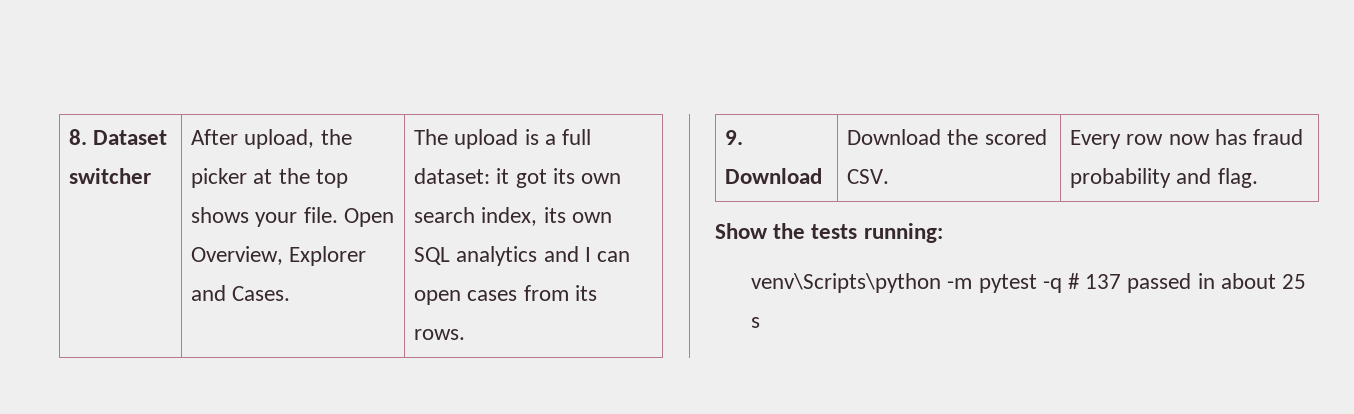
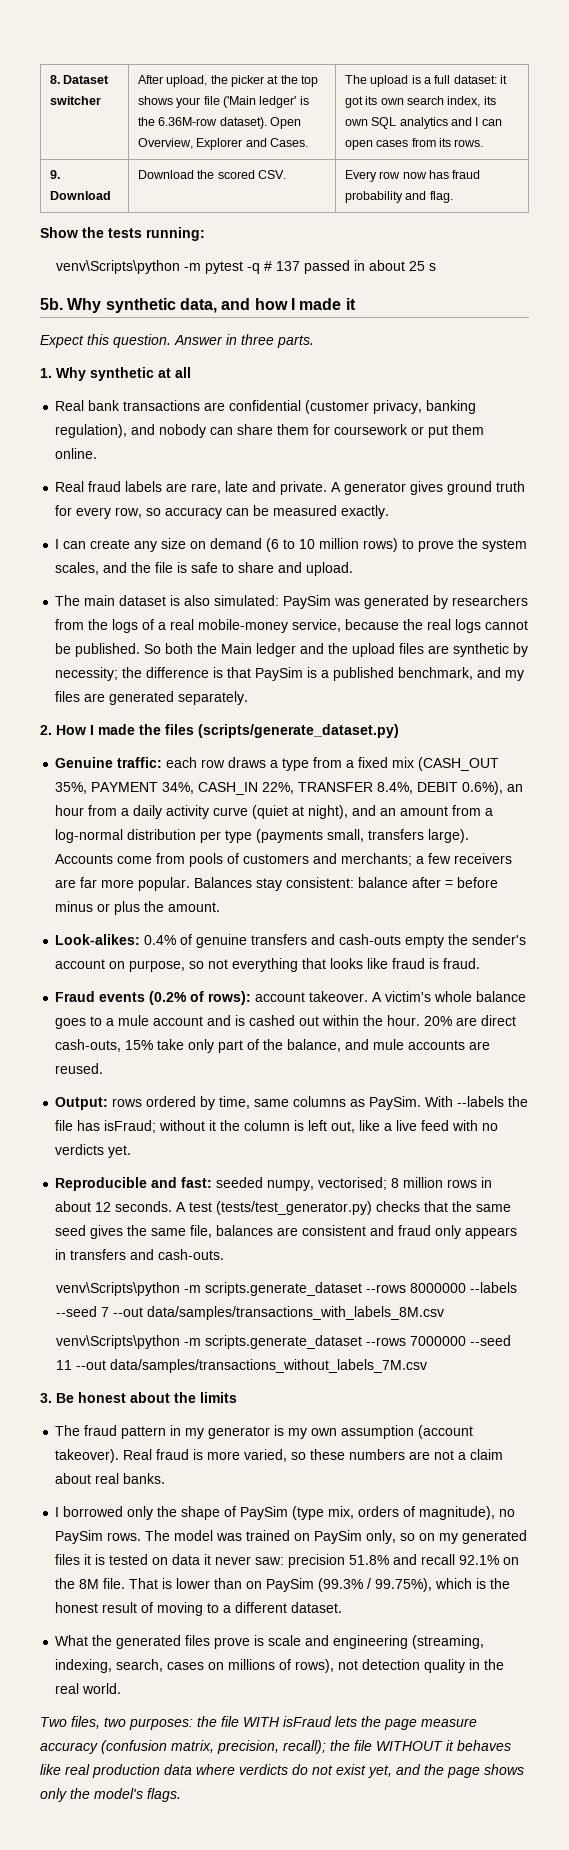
[303,207,338,223] file. -> [203,96,309,108] [137,117,267,129] file ('Main ledger' is the 6.36M-row dataset).
(761, 322) none -> [40,298,356,313] [40,334,314,348] [40,367,191,381] [55,400,477,414] [55,424,485,438] [55,448,98,459] [55,481,526,495] [55,505,390,519] [55,538,528,552] [55,562,354,576] [55,595,529,609] [55,619,529,633] [55,643,529,657] [55,667,525,681] [55,691,249,705] [40,724,399,738] [55,757,500,771] [55,781,524,795] [55,805,494,819] [55,829,470,843] [55,853,513,867] [55,877,499,891] [55,901,221,915] [55,934,527,948] [55,958,481,972] [55,991,527,1005] [55,1015,517,1029] [55,1039,491,1053] [55,1063,104,1074] [55,1096,529,1110] [55,1120,499,1133] [55,1144,132,1158] [55,1177,493,1191] [55,1201,512,1215] [55,1225,518,1239] [55,1249,225,1260] [55,1282,517,1296] [55,1306,444,1320] [55,1335,511,1349] [55,1359,427,1373] [40,1392,237,1403] [55,1425,474,1439] [55,1449,504,1463] [55,1473,166,1484] [55,1506,516,1520] [55,1530,528,1544] [55,1554,520,1568] [55,1578,511,1592] [55,1602,343,1616] [55,1635,485,1649] [55,1659,505,1673] [55,1683,122,1694] [40,1716,477,1730] [40,1740,511,1754] [40,1764,524,1778] [40,1788,181,1802] // 5b. Why synthetic data, and how I made it // Expect this question. Answer in three parts. // 1. Why synthetic at all // Real bank transactions are confidential (customer privacy, banking regulation), and nobody can share them for coursework or put them online. // Real fraud labels are rare, late and private. A generator gives ground truth for every row, so accuracy can be measured exactly. // I can create any size on demand (6 to 10 million rows) to prove the system scales, and the file is safe to share and upload. // The main dataset is also simulated: PaySim was generated by researchers from the logs of a real mobile-money service, because the real logs cannot be published. So both the Main ledger and the upload files are synthetic by necessity; the difference is that PaySim is a published benchmark, and my files are generated separately. // 2. How I made the files (scripts/generate_dataset.py) // Genuine traffic: each row draws a type from a fixed mix (CASH_OUT 35%, PAYMENT 34%, CASH_IN 22%, TRANSFER 8.4%, DEBIT 0.6%), an hour from a daily activity curve (quiet at night), and an amount from a log-normal distribution per type (payments small, transfers large). Accounts come from pools of customers and merchants; a few receivers are far more popular. Balances stay consistent: balance after = before minus or plus the amount. // Look-alikes: 0.4% of genuine transfers and cash-outs empty the sender's account on purpose, so not everything that looks like fraud is fraud. // Fraud events (0.2% of rows): account takeover. A victim's whole balance goes to a mule account and is cashed out within the hour. 20% are direct cash-outs, 15% take only part of the balance, and mule accounts are reused. // Output: rows ordered by time, same columns as PaySim. With --labels the file has isFraud; without it the column is left out, like a live feed with no verdicts yet. // Reproducible and fast: seeded numpy, vectorised; 8 million rows in about 12 seconds. A test (tests/test_generator.py) checks that the same seed gives the same file, balances are consistent and fraud only appears in transfers and cash-outs. // venv\Scripts\python -m scripts.generate_dataset --rows 8000000 --labels --seed 7 --out data/samples/transactions_with_labels_8M.csv // venv\Scripts\python -m scripts.generate_dataset --rows 7000000 --seed 11 --out data/samples/transactions_without_labels_7M.csv // 3. Be honest about the limits // The fraud pattern in my generator is my own assumption (account takeover). Real fraud is more varied, so these numbers are not a claim about real banks. // I borrowed only the shape of PaySim (type mix, orders of magnitude), no PaySim rows. The model was trained on PaySim only, so on my generated files it is tested on data it never saw: precision 51.8% and recall 92.1% on the 8M file. That is lower than on PaySim (99.3% / 99.75%), which is the honest result of moving to a different dataset. // What the generated files prove is scale and engineering (streaming, indexing, search, cases on millions of rows), not detection quality in the real world. // Two files, two purposes: the file WITH isFraud lets the page measure accuracy (confusion matrix, precision, recall); the file WITHOUT it behaves like real production data where verdicts do not exist yet, and the page shows only the model's flags.

